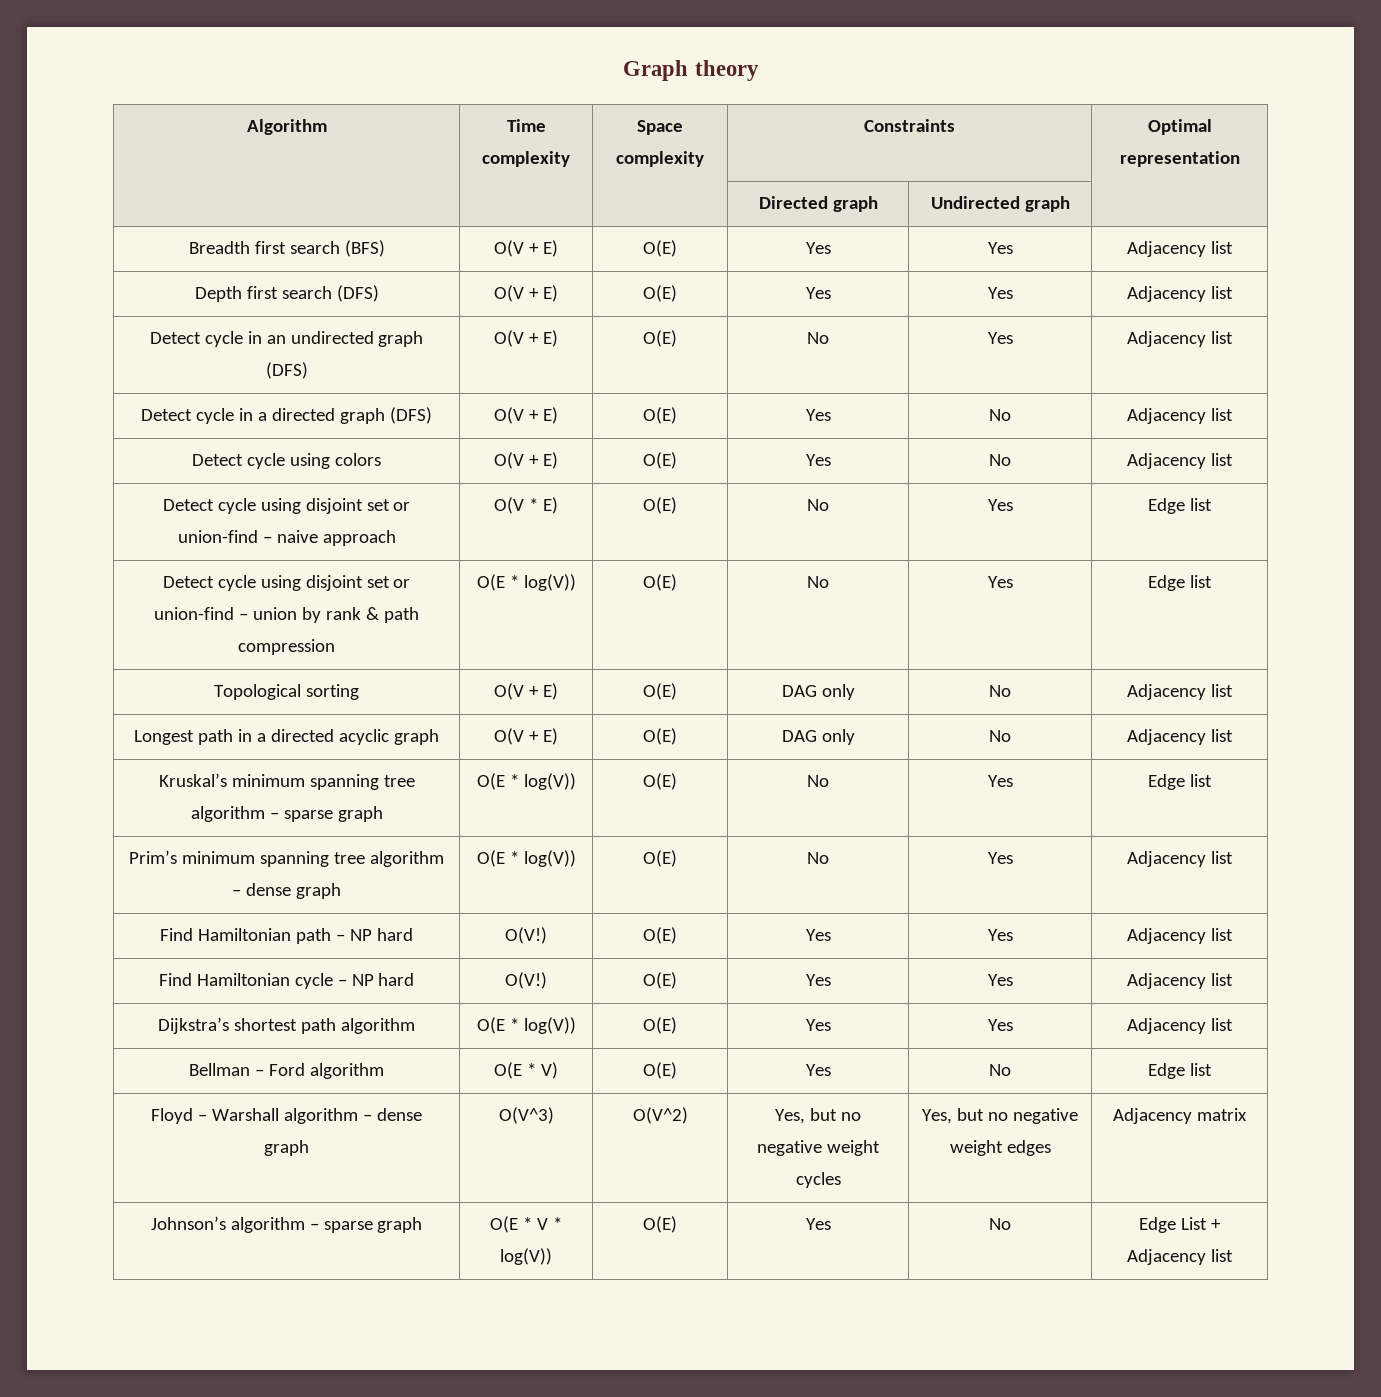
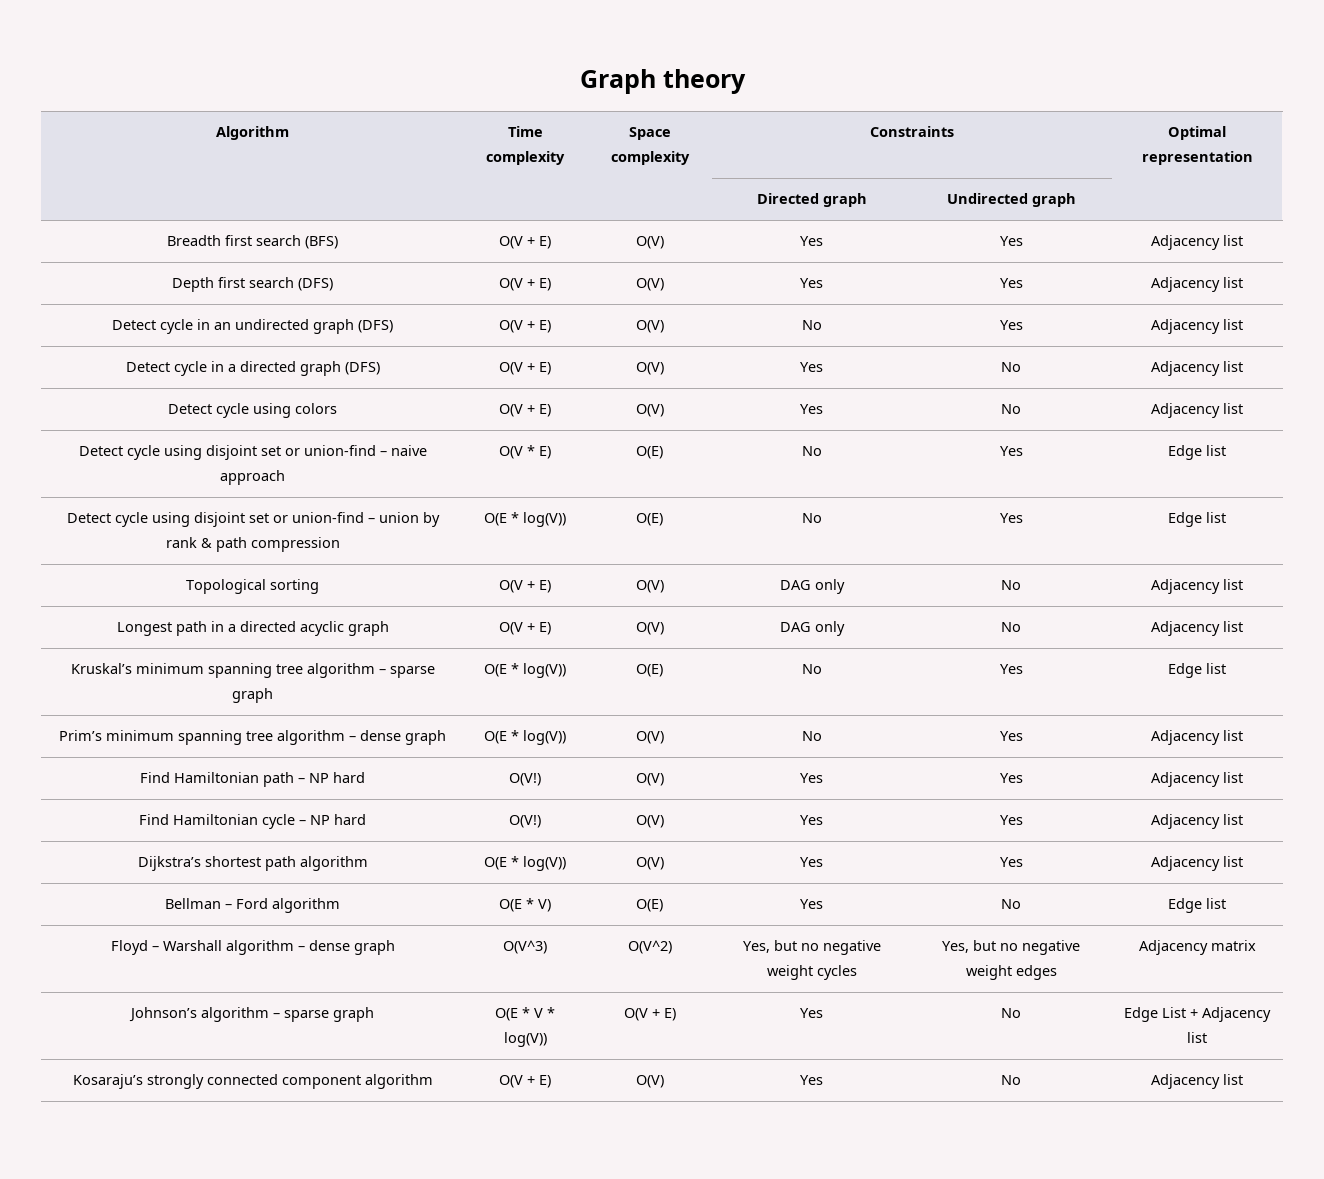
[643,240,677,257] O(E) -> [635,236,664,249] O(V)
[643,285,677,302] O(E) -> [635,278,664,291] O(V)
[643,330,677,347] O(E) -> [635,320,664,333] O(V)
[643,407,677,424] O(E) -> [635,362,664,375] O(V)
[643,452,677,469] O(E) -> [635,404,664,417] O(V)
[643,683,677,700] O(E) -> [635,580,664,593] O(V)
[643,728,677,745] O(E) -> [635,622,664,635] O(V)
[643,850,677,867] O(E) -> [635,731,664,744] O(V)
[643,927,677,944] O(E) -> [635,773,664,786] O(V)
[643,972,677,989] O(E) -> [635,815,664,828] O(V)
[643,1017,677,1034] O(E) -> [635,857,664,870] O(V)
[643,1216,677,1233] O(E) -> [623,1008,676,1021] O(V + E)
(1233, 1255) none -> [72,1074,433,1089] [499,1075,551,1088] [635,1075,664,1088] [800,1075,823,1085] [1001,1075,1021,1085] [1151,1074,1243,1089] // Kosaraju’s strongly connected component algorithm | O(V + E) | O(V) | Yes | No | Adjacency list

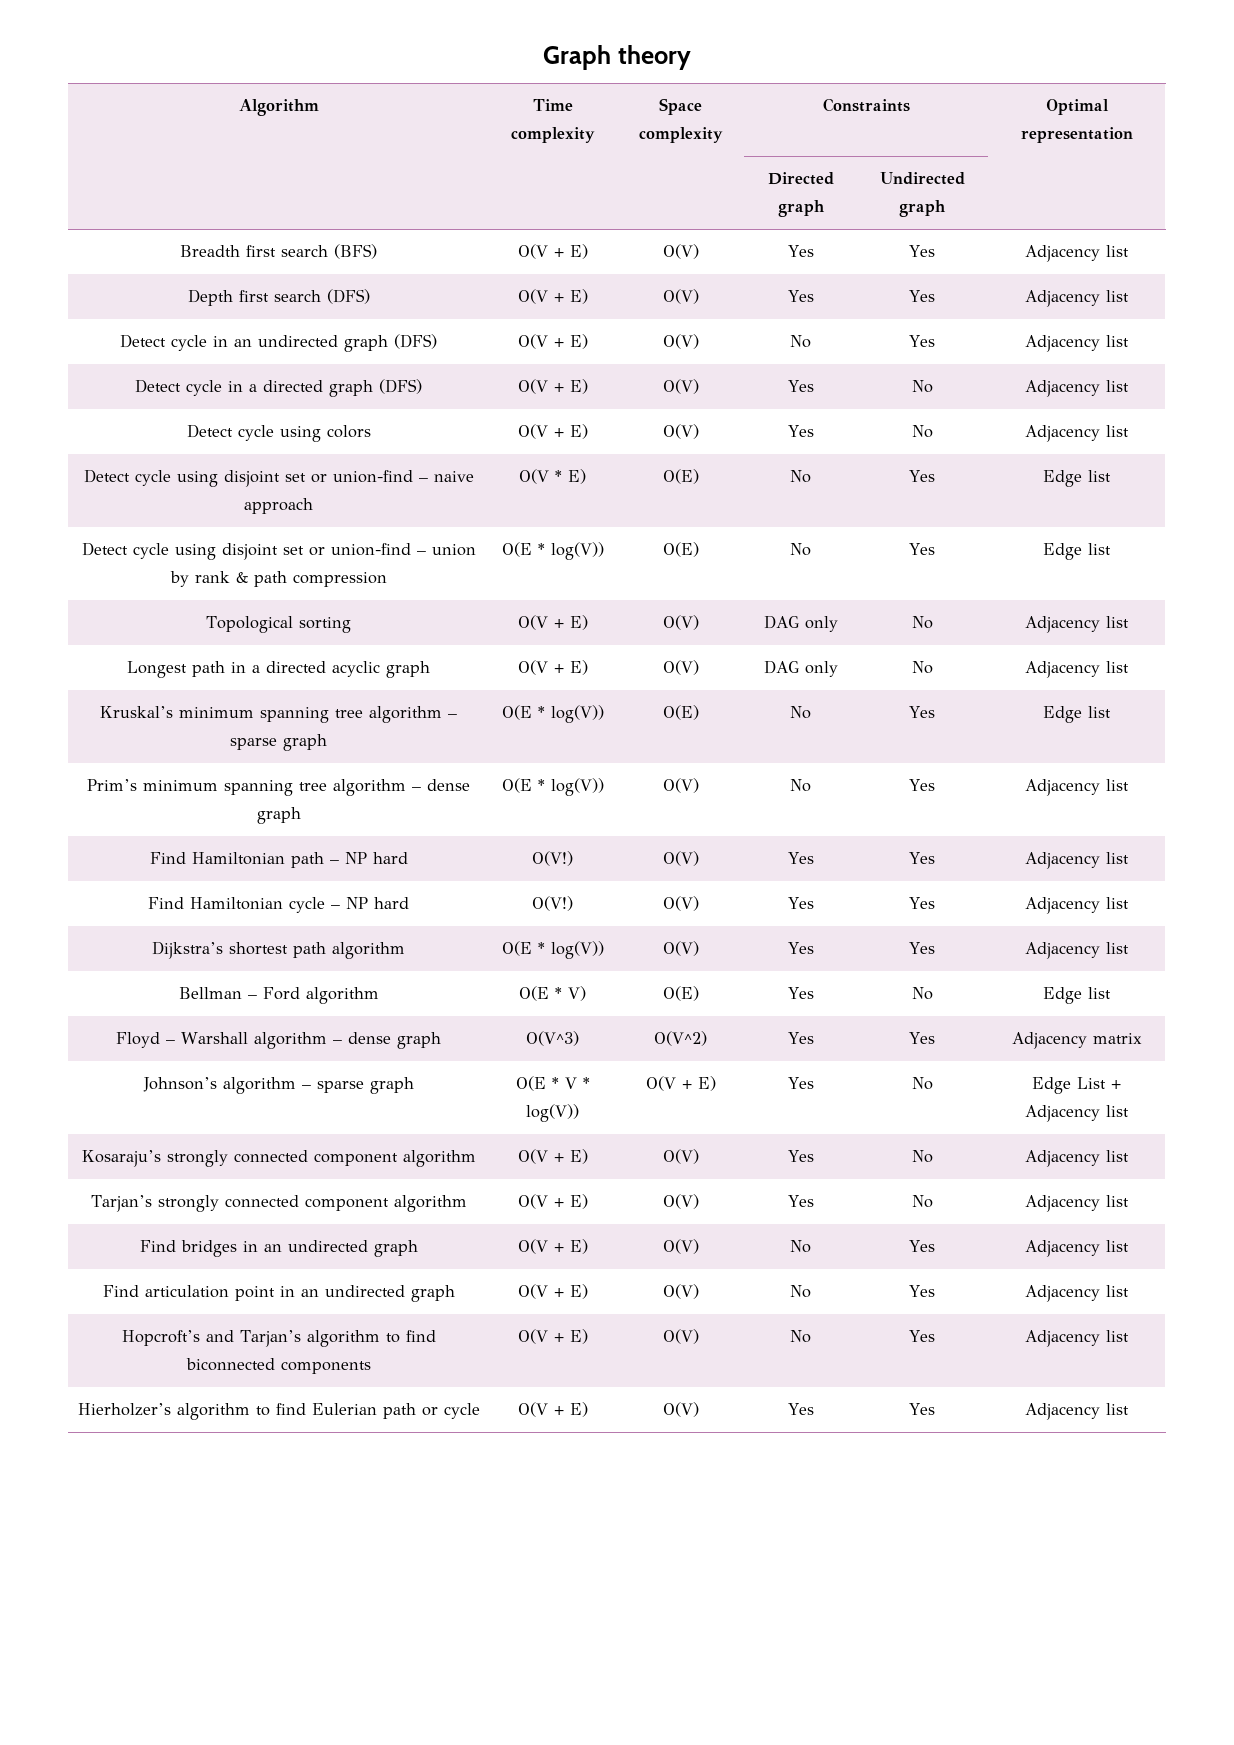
[742,940,881,955] [766,965,857,980] [942,940,1080,955] [965,965,1057,980] Yes, but no negative weight cycles | Yes, but no negative weight edges -> [787,1032,814,1044] [909,1032,936,1044] Yes | Yes
(1243, 1079) none -> [90,1195,467,1212] [517,1194,588,1209] [662,1194,699,1209] [787,1195,814,1207] [911,1195,933,1208] [1025,1195,1129,1212] [139,1240,418,1257] [517,1239,588,1254] [662,1239,699,1254] [790,1240,811,1253] [909,1240,936,1252] [1025,1240,1129,1257] [102,1285,455,1302] [517,1284,588,1299] [662,1284,699,1299] [790,1285,811,1298] [909,1285,936,1297] [1025,1285,1129,1302] [121,1330,436,1347] [185,1358,371,1374] [517,1329,588,1344] [662,1329,699,1344] [790,1330,811,1343] [909,1330,936,1342] [1025,1330,1129,1347] [77,1403,480,1420] [517,1402,588,1417] [662,1402,699,1417] [787,1403,814,1415] [909,1403,936,1415] [1025,1403,1129,1420] // Tarjan’s strongly connected component algorithm | O(V + E) | O(V) | Yes | No | Adjacency list // Find bridges in an undirected graph | O(V + E) | O(V) | No | Yes | Adjacency list // Find articulation point in an undirected graph | O(V + E) | O(V) | No | Yes | Adjacency list // Hopcroft’s and Tarjan’s algorithm to find biconnected components | O(V + E) | O(V) | No | Yes | Adjacency list // Hierholzer’s algorithm to find Eulerian path or cycle | O(V + E) | O(V) | Yes | Yes | Adjacency list

